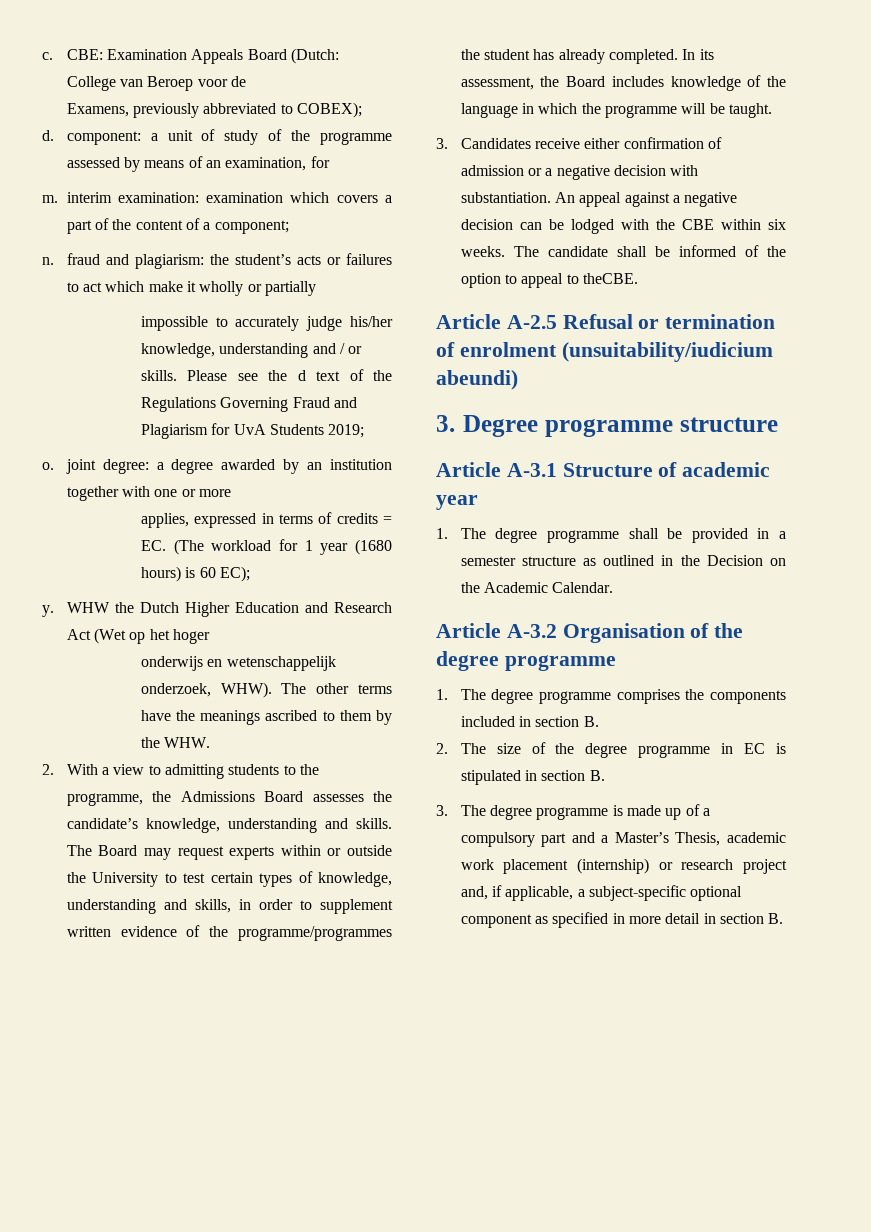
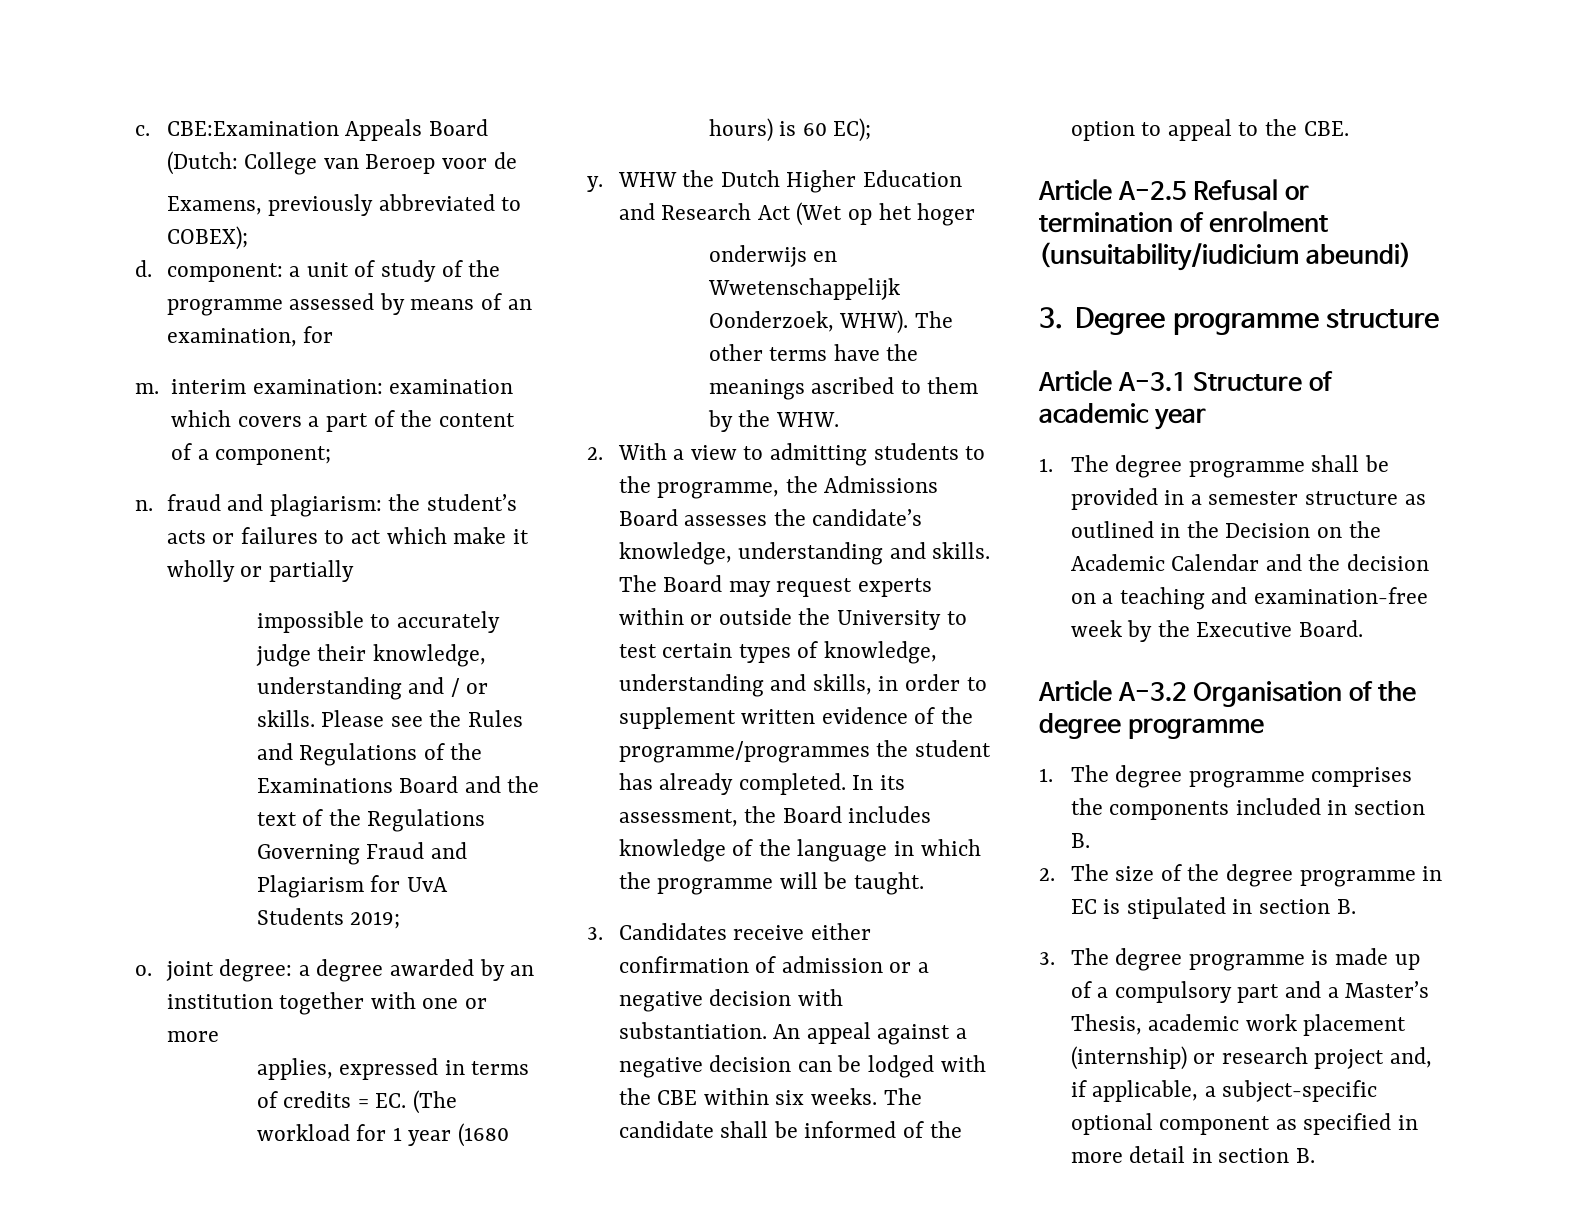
[66,49,188,60] CBE: Examination -> [166,121,339,136] CBE:Examination
[350,316,394,327] his/her -> [317,644,367,661] their
[297,370,306,381] d -> [467,710,523,727] [256,743,483,766] [256,776,540,793] Rules and Regulations of the Examinations Board and the
[226,656,336,671] [140,683,211,697] wetenschappelijk onderzoek, -> [707,278,900,300] [708,311,834,332] Wwetenschappelijk Oonderzoek,
[583,273,639,284] theCBE. -> [1265,119,1349,136] the CBE.
[552,582,614,593] Calendar. -> [1171,554,1430,571] [1070,587,1429,610] [1070,620,1364,642] Calendar and the decision on a teaching and examination-free week by the Executive Board.

